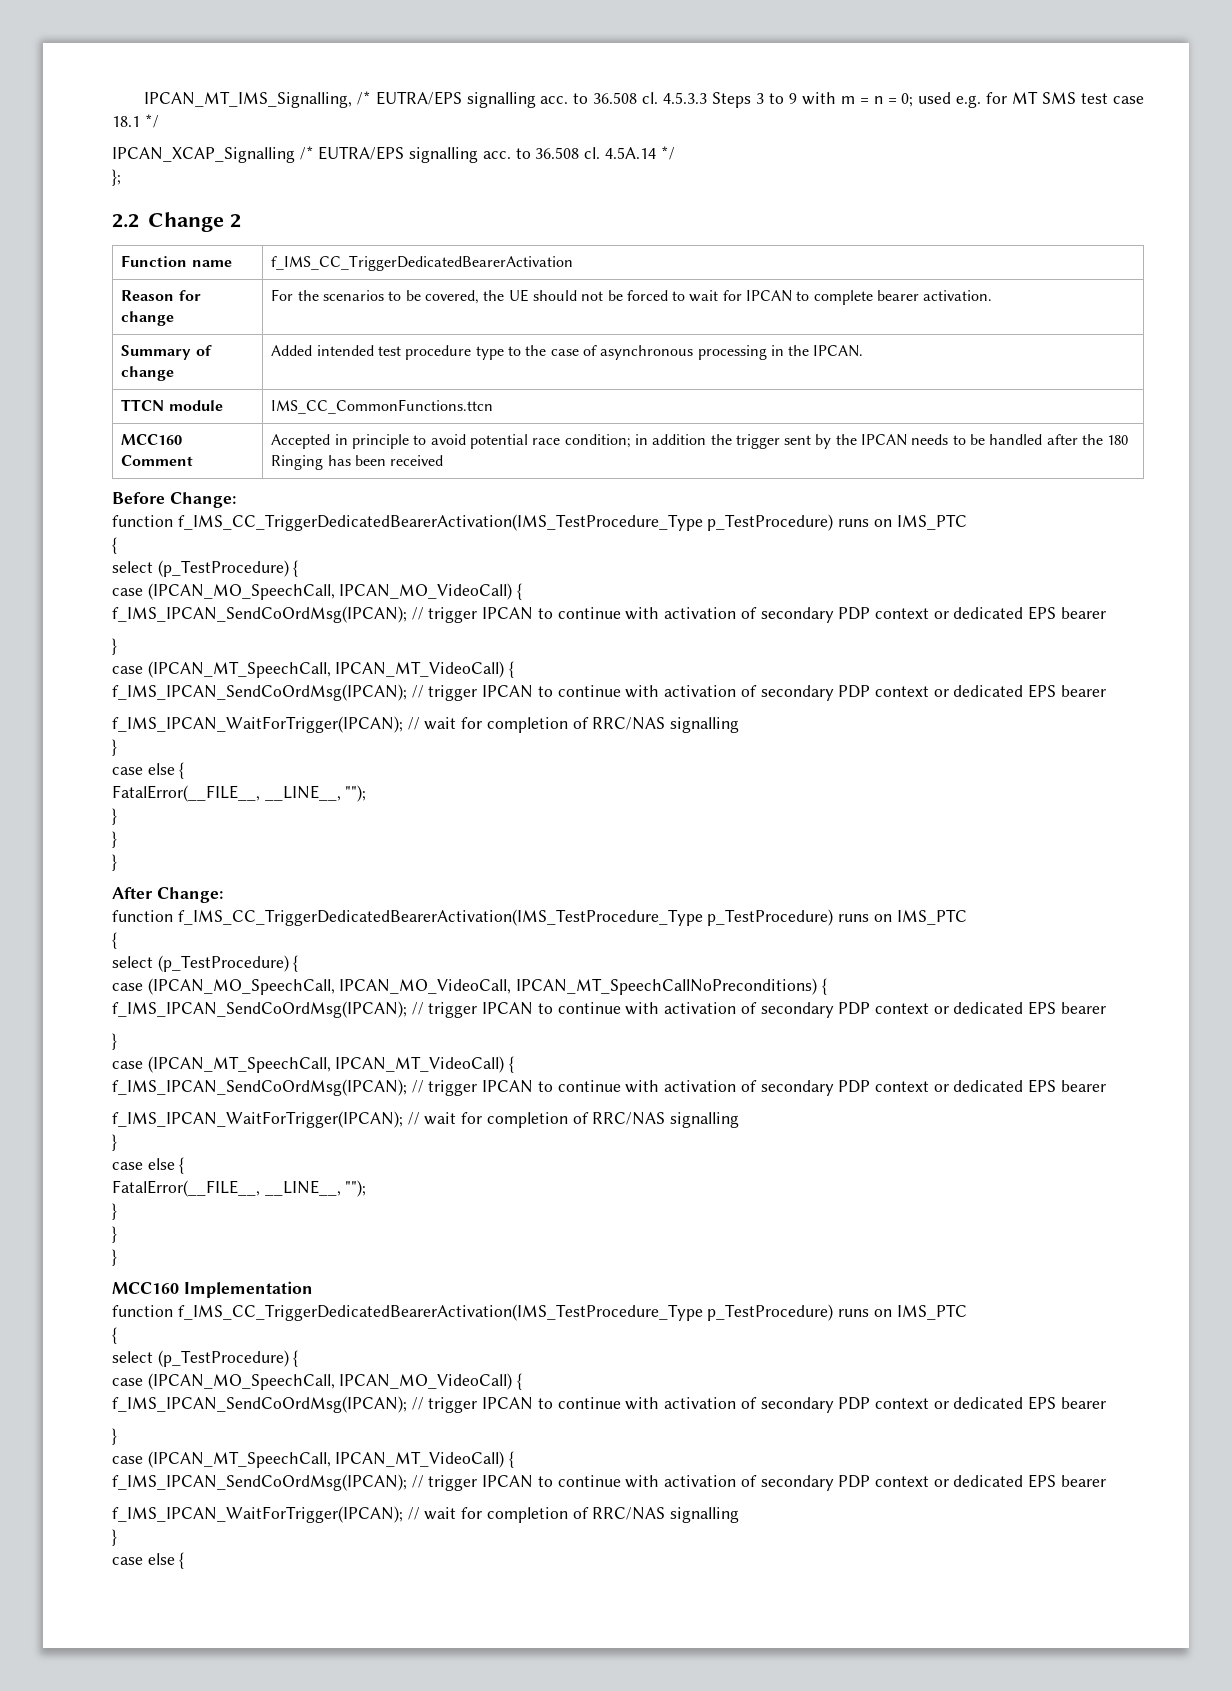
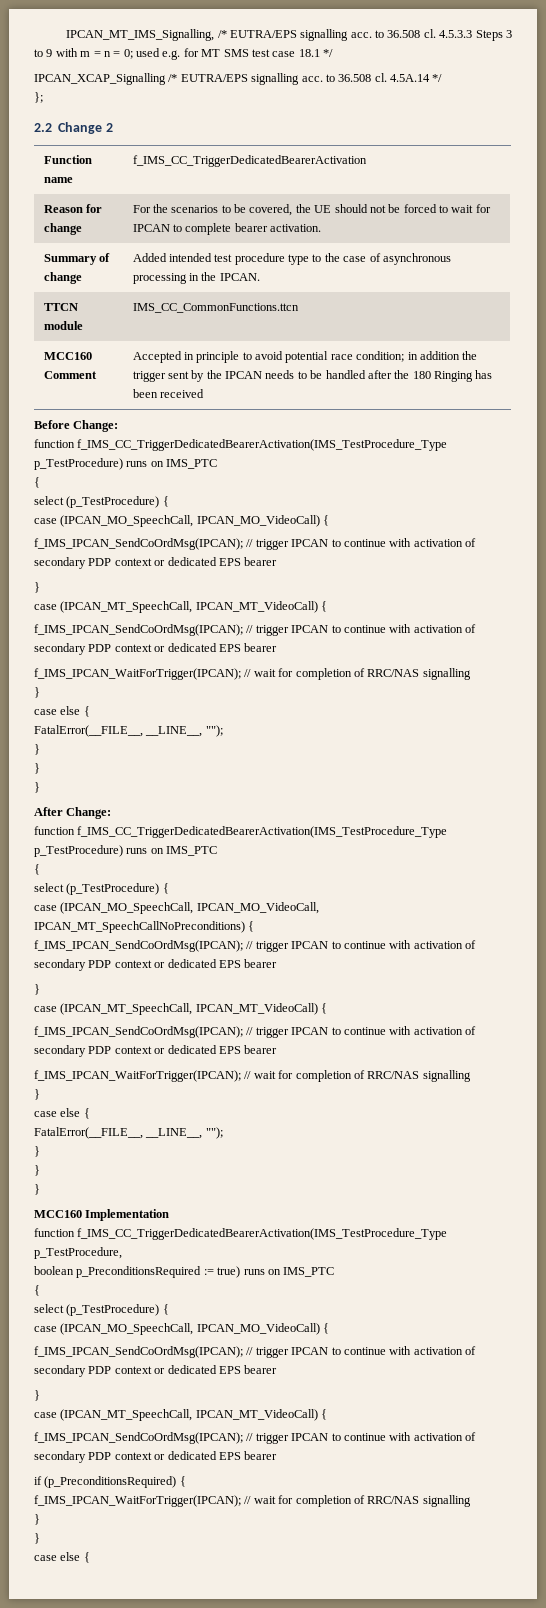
[707,1304,834,1321] p_TestProcedure) -> [34,1247,122,1259] [34,1266,241,1278] p_TestProcedure, // boolean p_PreconditionsRequired := true)
[112,1506,740,1523] [112,1529,117,1546] // f_IMS_IPCAN_WaitForTrigger(IPCAN); // wait for completion of RRC/NAS signalling // } -> [34,1476,186,1488] [34,1495,471,1507] [34,1514,40,1525] [34,1533,40,1544] // if (p_PreconditionsRequired) { // f_IMS_IPCAN_WaitForTrigger(IPCAN); // wait for completion of RRC/NAS signalling // } // }

